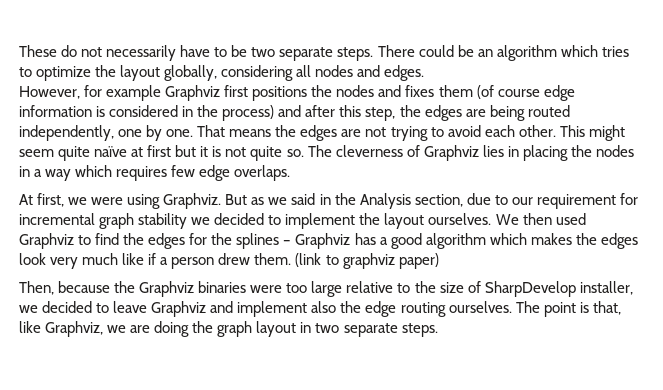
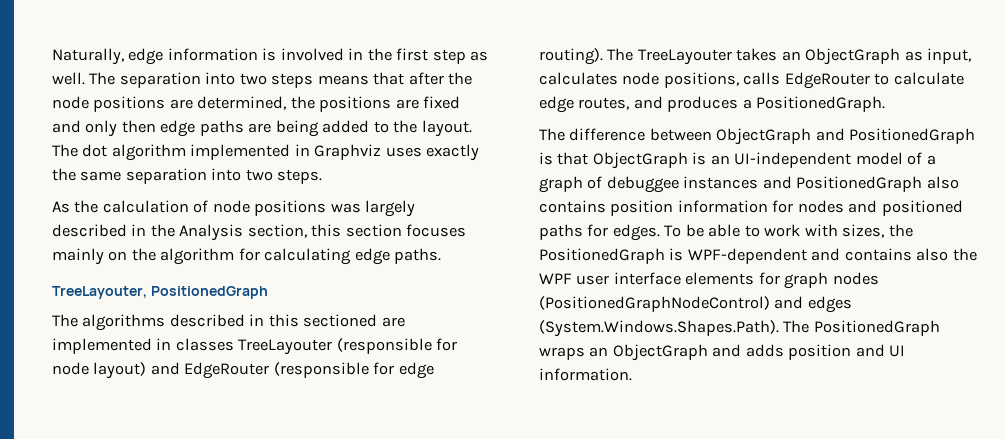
[19,45,629,61] [19,65,425,81] [19,85,540,101] These do not necessarily have to be two separate steps. There could be an algorithm which tries to optimize the layout globally, considering all nodes and edges. // However, for example Graphviz first positions the nodes and fixes them (of course -> [52,48,124,65] Naturally,
[109,105,570,121] [19,125,625,141] [19,145,634,161] [19,165,291,181] [19,193,638,209] [19,213,586,229] [19,233,638,249] [19,253,439,269] [19,281,633,297] [19,301,621,317] [19,321,438,337] considered in the process) and after this step, the edges are being routed independently, one by one. That means the edges are not trying to avoid each other. This might seem quite naïve at first but it is not quite so. The cleverness of Graphviz lies in placing the nodes in a way which requires few edge overlaps. // At first, we were using Graphviz. But as we said in the Analysis section, due to our requirement for incremental graph stability we decided to implement the layout ourselves. We then used Graphviz to find the edges for the splines – Graphviz has a good algorithm which makes the edges look very much like if a person drew them. (link to graphviz paper) // Then, because the Graphviz binaries were too large relative to the size of SharpDevelop installer, we decided to leave Graphviz and implement also the edge routing ourselves. The point is that, like Graphviz, we are doing the graph layout in two separate steps. -> [280,48,489,64] [52,72,473,88] [52,96,461,112] [52,120,472,137] [52,144,480,161] [52,168,323,184] [52,200,416,217] [52,224,467,241] [52,248,442,265] [52,286,268,299] [52,314,405,331] [52,338,458,355] [52,362,434,379] [539,48,972,65] [539,72,964,89] [539,96,886,113] [539,128,976,145] [539,152,936,169] [539,176,959,193] [539,200,963,216] [539,224,913,241] [539,248,977,264] [539,272,879,289] [539,296,852,313] [539,320,940,337] [539,344,906,361] [539,368,632,381] involved in the first step as well. The separation into two steps means that after the node positions are determined, the positions are fixed and only then edge paths are being added to the layout. The dot algorithm implemented in Graphviz uses exactly the same separation into two steps. // As the calculation of node positions was largely described in the Analysis section, this section focuses mainly on the algorithm for calculating edge paths. // TreeLayouter, PositionedGraph // The algorithms described in this sectioned are implemented in classes TreeLayouter (responsible for node layout) and EdgeRouter (responsible for edge routing). The TreeLayouter takes an ObjectGraph as input, calculates node positions, calls EdgeRouter to calculate edge routes, and produces a PositionedGraph. // The difference between ObjectGraph and PositionedGraph is that ObjectGraph is an UI-independent model of a graph of debuggee instances and PositionedGraph also contains position information for nodes and positioned paths for edges. To be able to work with sizes, the PositionedGraph is WPF-dependent and contains also the WPF user interface elements for graph nodes (PositionedGraphNodeControl) and edges (System.Windows.Shapes.Path). The PositionedGraph wraps an ObjectGraph and adds position and UI information.

